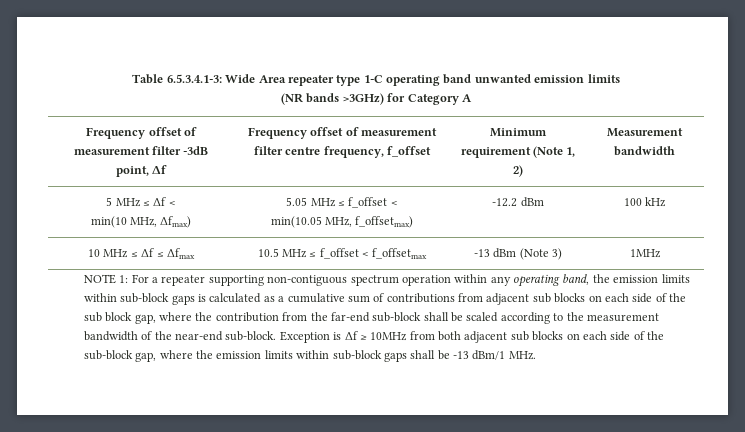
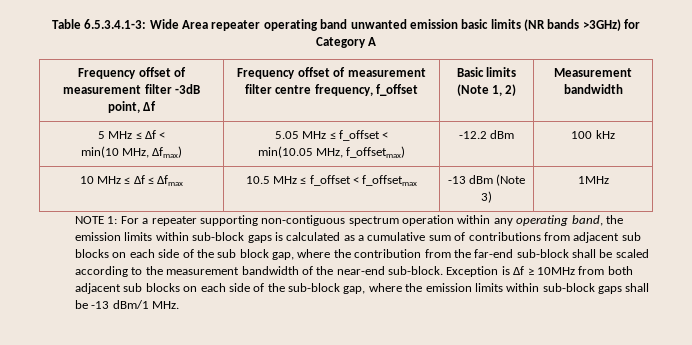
[336,75,383,86] type 1-C -> (261, 25) none
[587,74,620,83] limits // -> [461,19,521,29] basic limits
[490,128,547,137] [460,147,531,158] Minimum requirement -> [456,67,517,77] Basic limits

